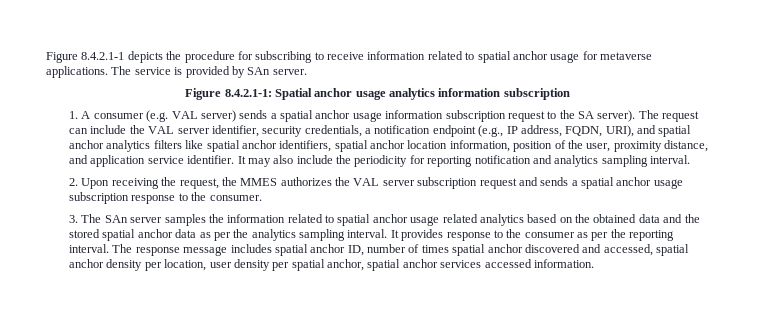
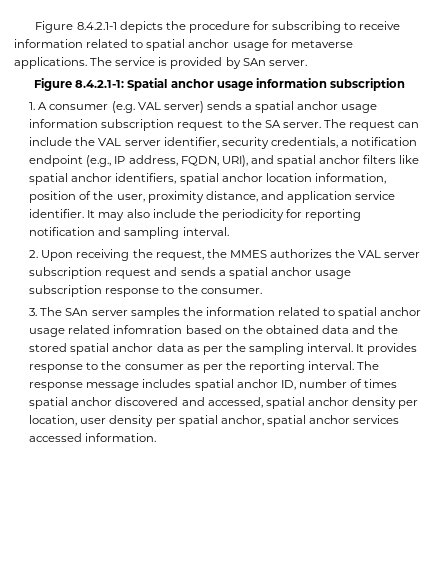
[389,88,436,100] analytics -> (253, 86) none
[597,110,636,122] server). -> [282,122,321,128] server.
[106,140,151,152] analytics -> (361, 159) none
[554,155,599,167] analytics -> (122, 231) none
[479,214,524,226] analytics -> [113,325,183,334] infomration
[251,229,296,241] analytics -> (246, 347) none

